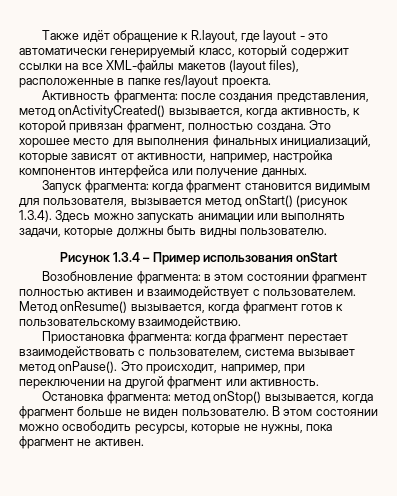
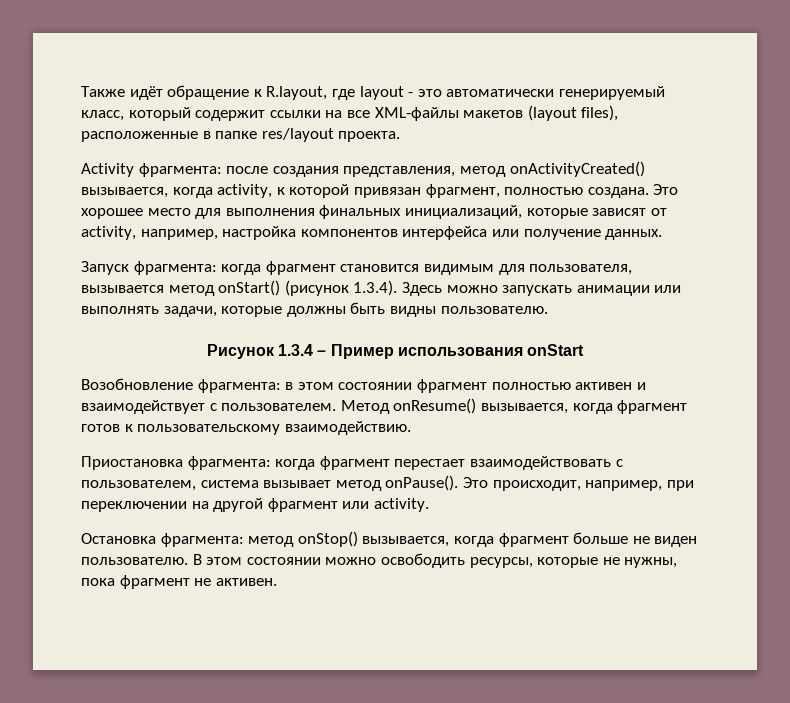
[42,90,111,100] Активность -> [81,163,134,177] Activity
[280,108,350,117] активность, -> [217,184,273,198] activity,
[137,153,207,162] активности, -> [81,226,136,240] activity,
[249,379,319,386] активность. -> [373,498,429,512] activity.

